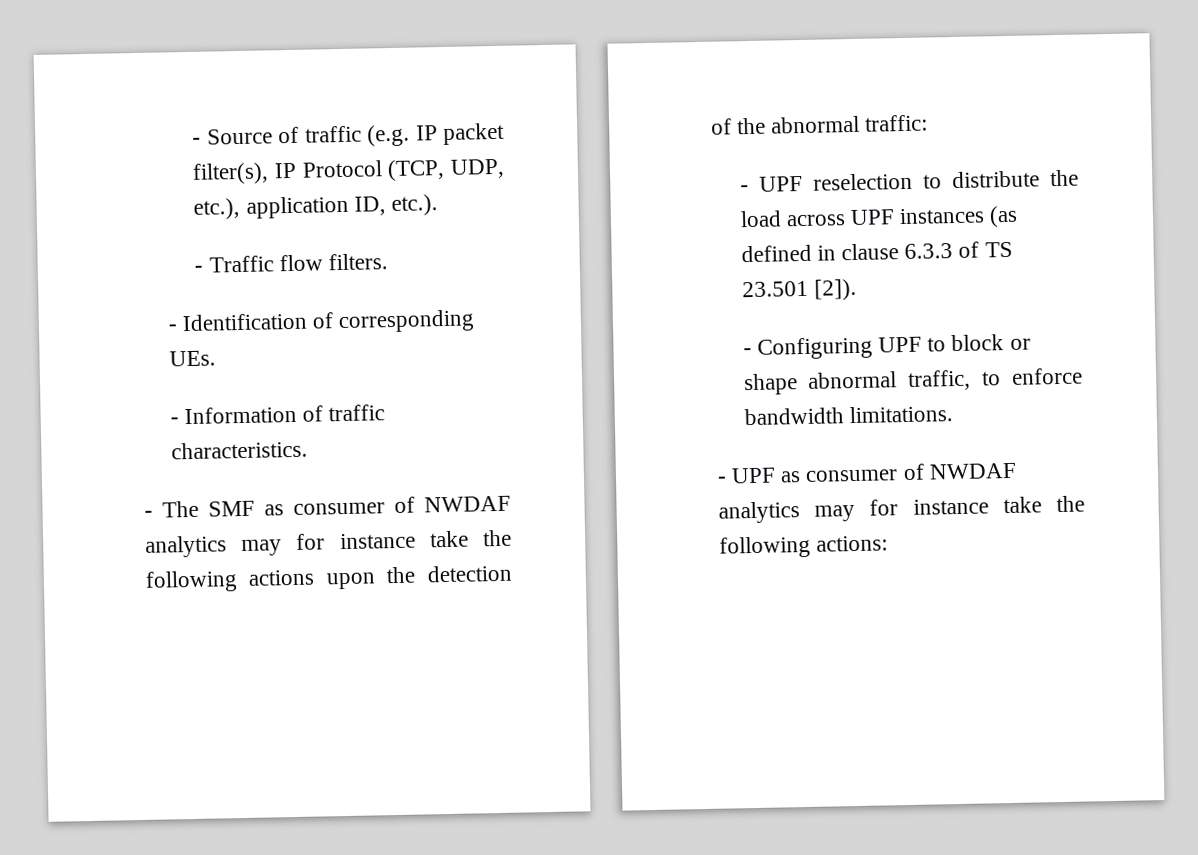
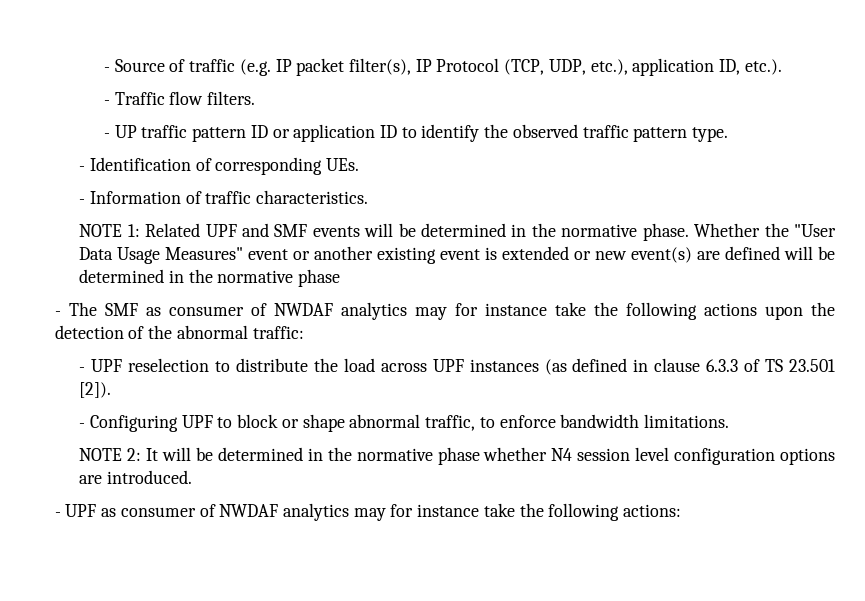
(389, 262) none -> [103,124,729,142] // - UP traffic pattern ID or application ID to identify the observed traffic pattern type.
(308, 450) none -> [79,223,836,241] [79,246,835,264] [79,269,341,287] // NOTE 1: Related UPF and SMF events will be determined in the normative phase. Whether the "User Data Usage Measures" event or another existing event is extended or new event(s) are defined will be determined in the normative phase
(953, 414) none -> [79,447,836,465] [79,470,193,484] // NOTE 2: It will be determined in the normative phase whether N4 session level configuration options are introduced.

